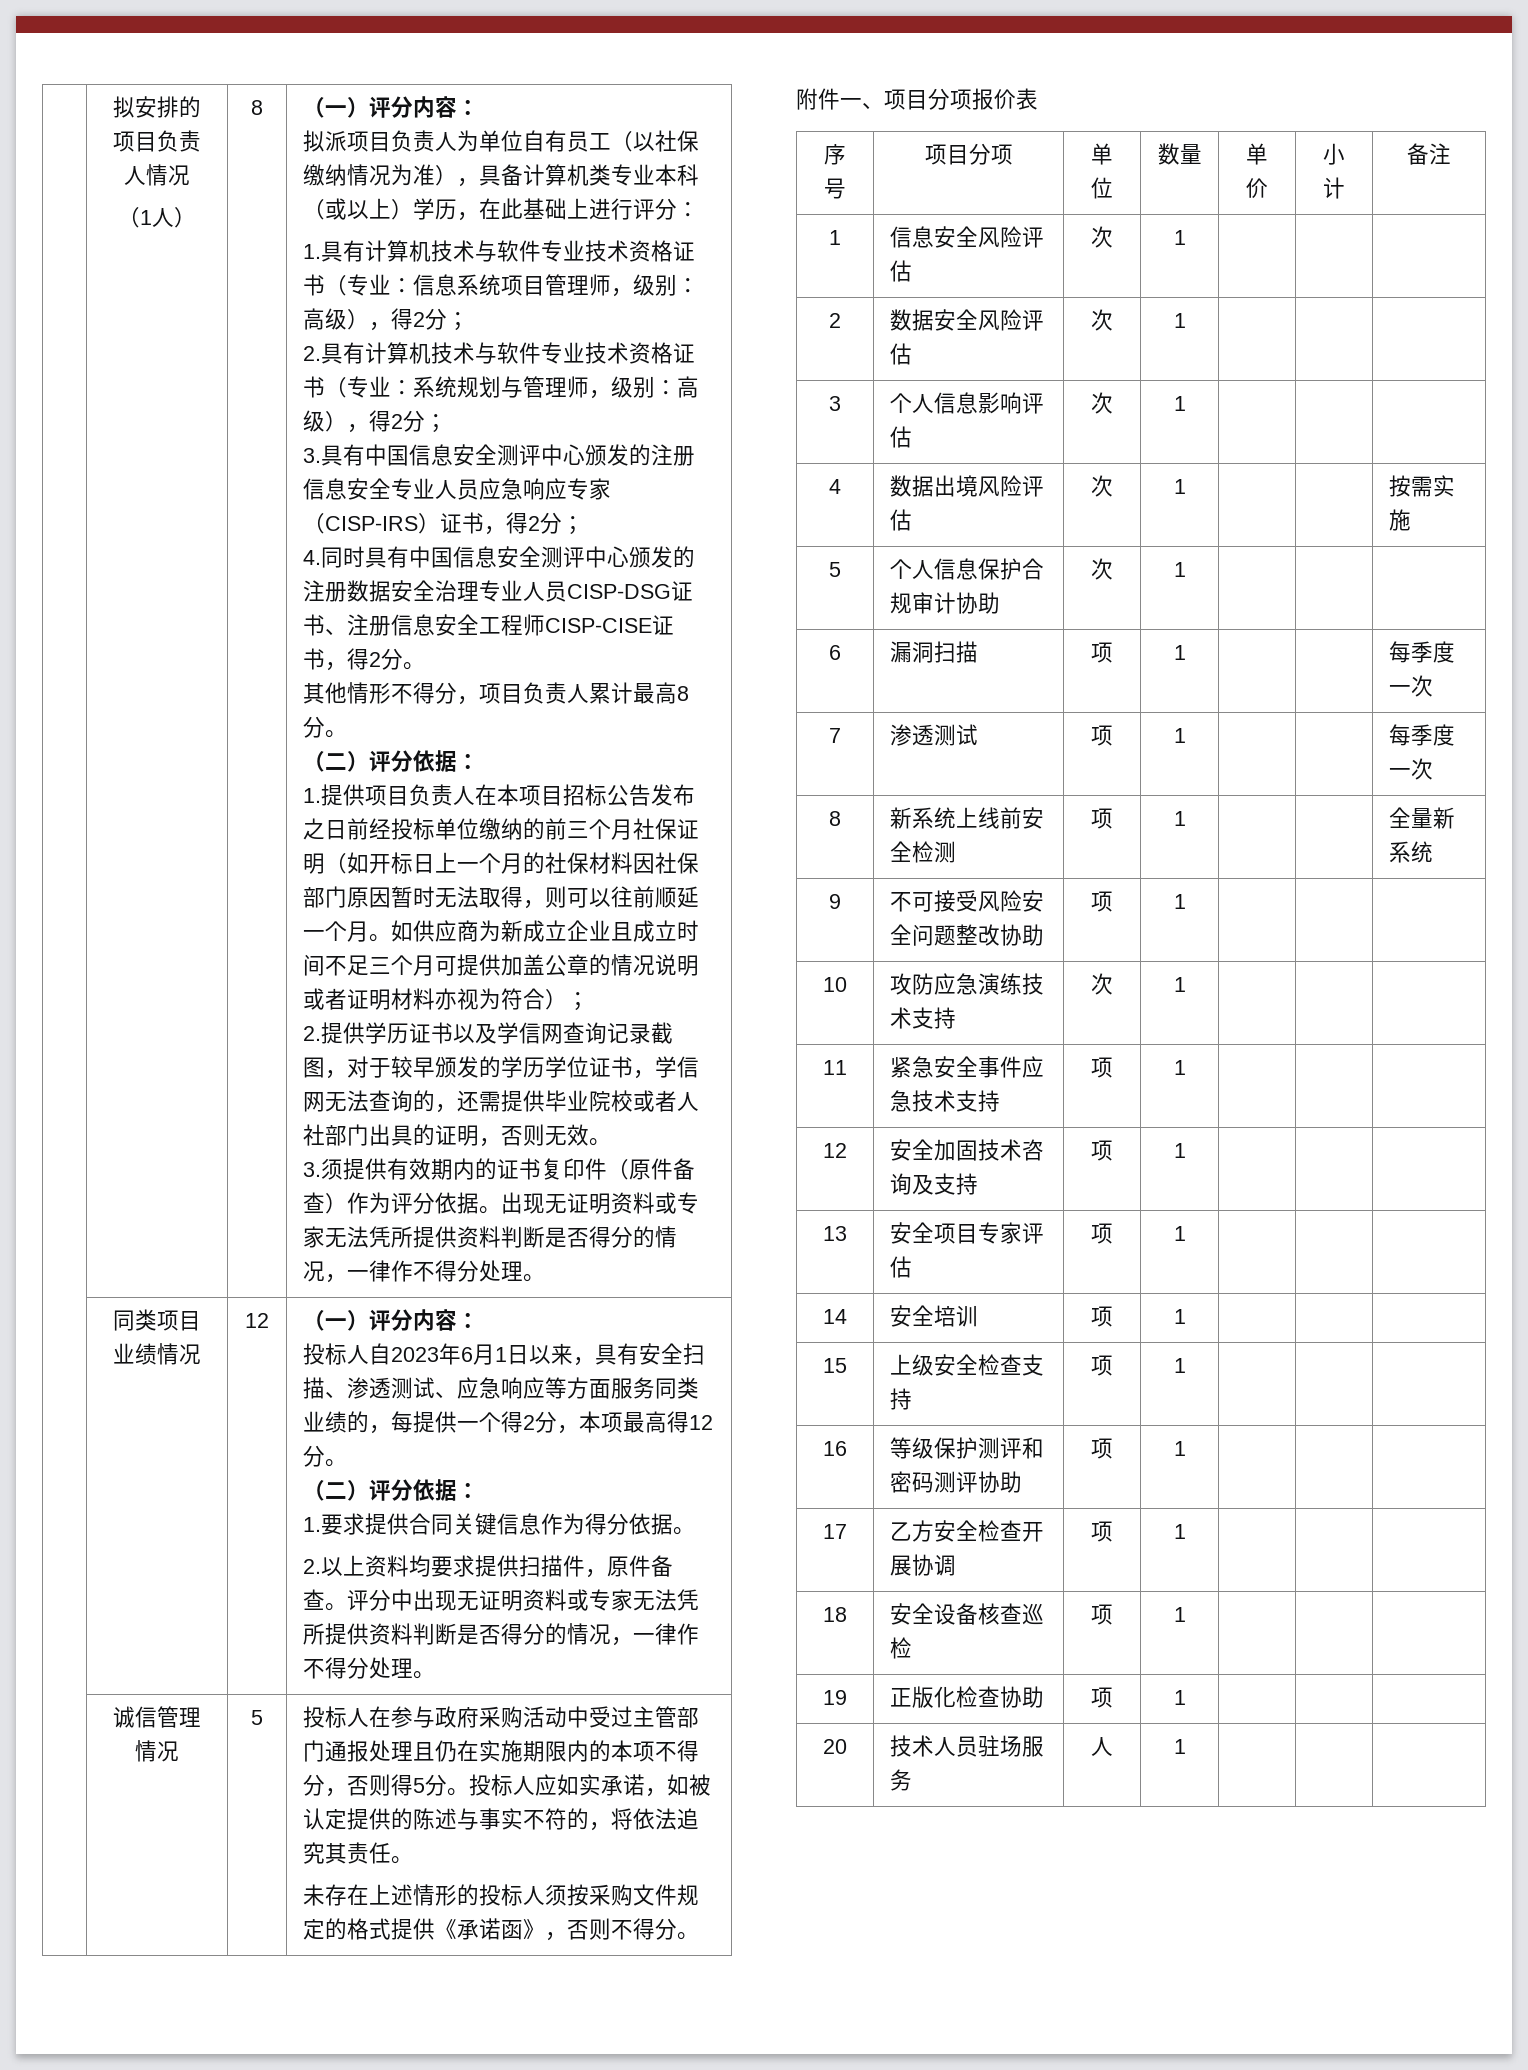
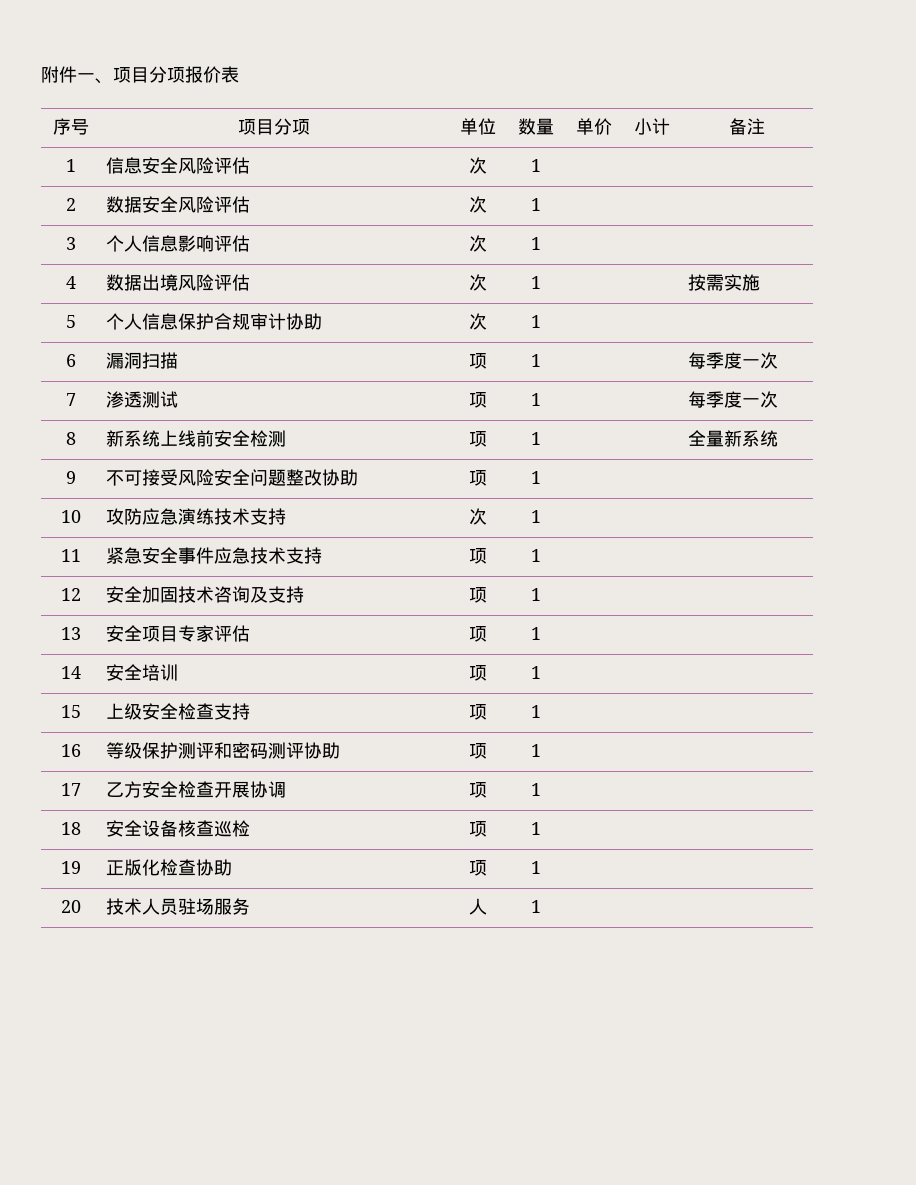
[113,96,201,118] [113,130,201,152] [124,164,190,186] [118,207,196,228] [251,100,263,115] [303,96,480,118] [303,130,700,152] [303,164,700,187] [303,198,700,221] [303,240,696,262] [303,274,700,297] [303,308,470,331] [303,342,696,364] [303,376,700,399] [303,410,448,433] [303,444,696,466] [303,478,612,500] [303,512,585,535] [303,546,696,568] [303,580,694,602] [303,614,675,636] [303,648,426,671] [303,682,690,705] [303,716,348,738] [303,750,480,772] [303,784,696,806] [303,818,700,840] [303,852,700,874] [303,886,700,909] [303,920,700,942] [303,954,700,976] [303,988,590,1011] [303,1022,674,1044] [303,1056,700,1079] [303,1090,700,1113] [303,1124,612,1147] [303,1158,696,1180] [303,1192,700,1214] [303,1226,678,1248] [303,1260,546,1283] [113,1309,201,1331] [113,1343,201,1365] [245,1313,269,1328] [303,1309,480,1331] [303,1343,706,1366] [303,1377,700,1399] [303,1411,714,1434] [303,1445,348,1467] [303,1479,480,1501] [303,1513,696,1535] [303,1555,674,1578] [303,1589,700,1611] [303,1623,700,1646] [303,1657,436,1679] [113,1706,201,1728] [135,1740,179,1762] [251,1710,263,1725] [303,1706,700,1728] [303,1740,700,1762] [303,1774,712,1797] [303,1808,700,1831] [303,1842,414,1864] [303,1884,700,1906] [303,1918,700,1941] | 拟安排的项目负责人情况 // （1人） | 8 | （一）评分内容： // 拟派项目负责人为单位自有员工（以社保缴纳情况为准），具备计算机类专业本科（或以上）学历，在此基础上进行评分： // 1.具有计算机技术与软件专业技术资格证书（专业：信息系统项目管理师，级别：高级），得2分； // 2.具有计算机技术与软件专业技术资格证书（专业：系统规划与管理师，级别：高级），得2分； // 3.具有中国信息安全测评中心颁发的注册信息安全专业人员应急响应专家（CISP-IRS）证书，得2分； // 4.同时具有中国信息安全测评中心颁发的注册数据安全治理专业人员CISP-DSG证书、注册信息安全工程师CISP-CISE证书，得2分。 // 其他情形不得分，项目负责人累计最高8分。 // （二）评分依据： // 1.提供项目负责人在本项目招标公告发布之日前经投标单位缴纳的前三个月社保证明（如开标日上一个月的社保材料因社保部门原因暂时无法取得，则可以往前顺延一个月。如供应商为新成立企业且成立时间不足三个月可提供加盖公章的情况说明或者证明材料亦视为符合）； // 2.提供学历证书以及学信网查询记录截图，对于较早颁发的学历学位证书，学信网无法查询的，还需提供毕业院校或者人社部门出具的证明，否则无效。 // 3.须提供有效期内的证书复印件（原件备查）作为评分依据。出现无证明资料或专家无法凭所提供资料判断是否得分的情况，一律作不得分处理。 // | 同类项目业绩情况 | 12 | （一）评分内容： // 投标人自2023年6月1日以来，具有安全扫描、渗透测试、应急响应等方面服务同类业绩的，每提供一个得2分，本项最高得12分。 // （二）评分依据： // 1.要求提供合同关键信息作为得分依据。 // 2.以上资料均要求提供扫描件，原件备查。评分中出现无证明资料或专家无法凭所提供资料判断是否得分的情况，一律作不得分处理。 // | 诚信管理情况 | 5 | 投标人在参与政府采购活动中受过主管部门通报处理且仍在实施期限内的本项不得分，否则得5分。投标人应如实承诺，如被认定提供的陈述与事实不符的，将依法追究其责任。 // 未存在上述情形的投标人须按采购文件规定的格式提供《承诺函》，否则不得分。 // -> (41, 74) none

